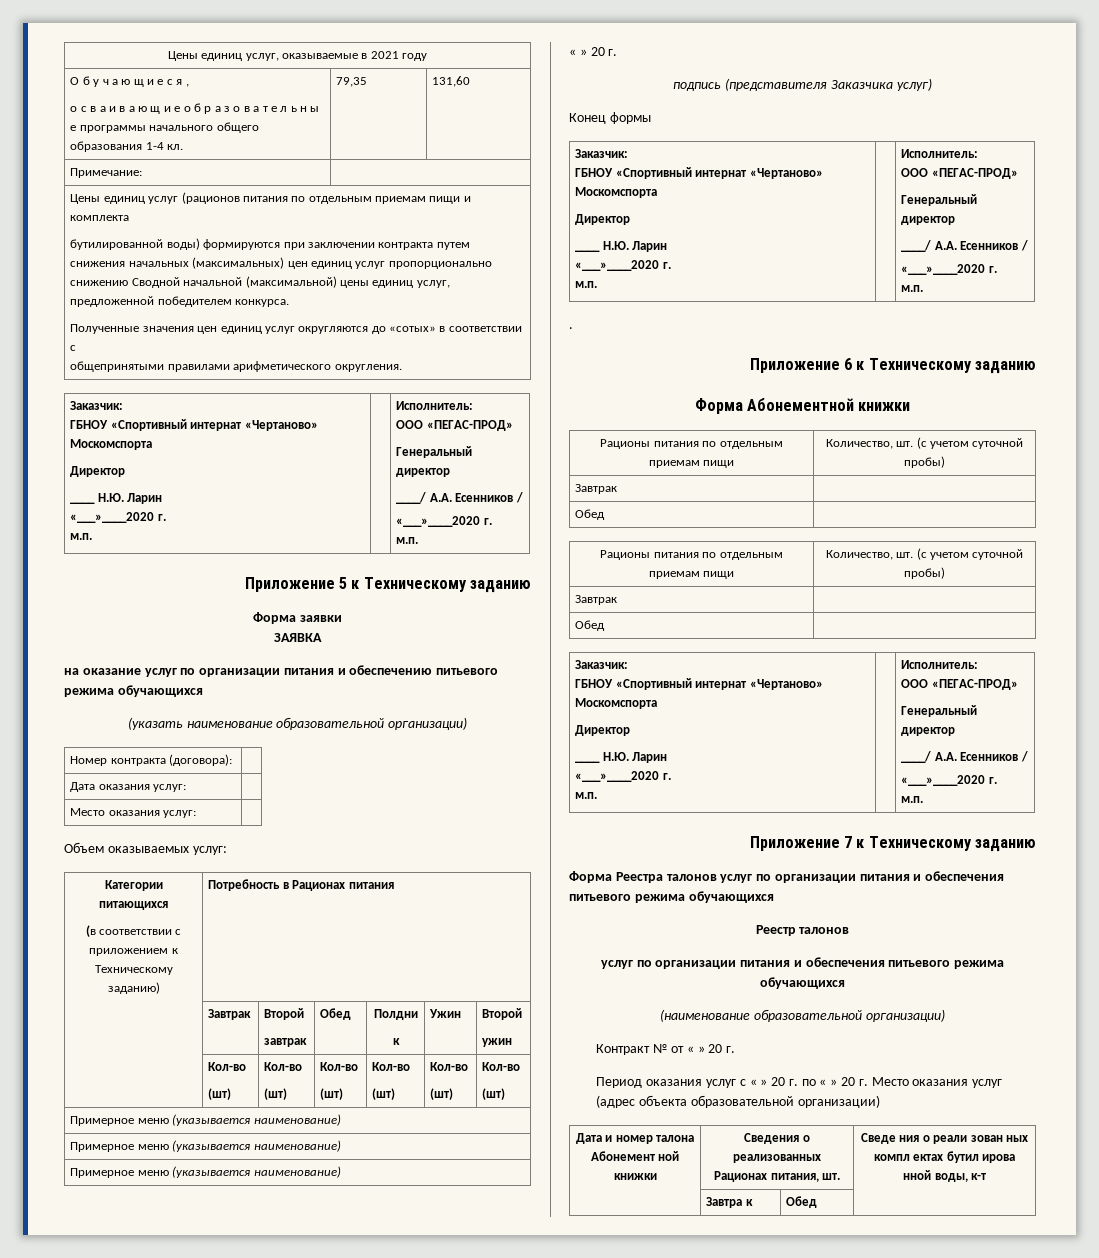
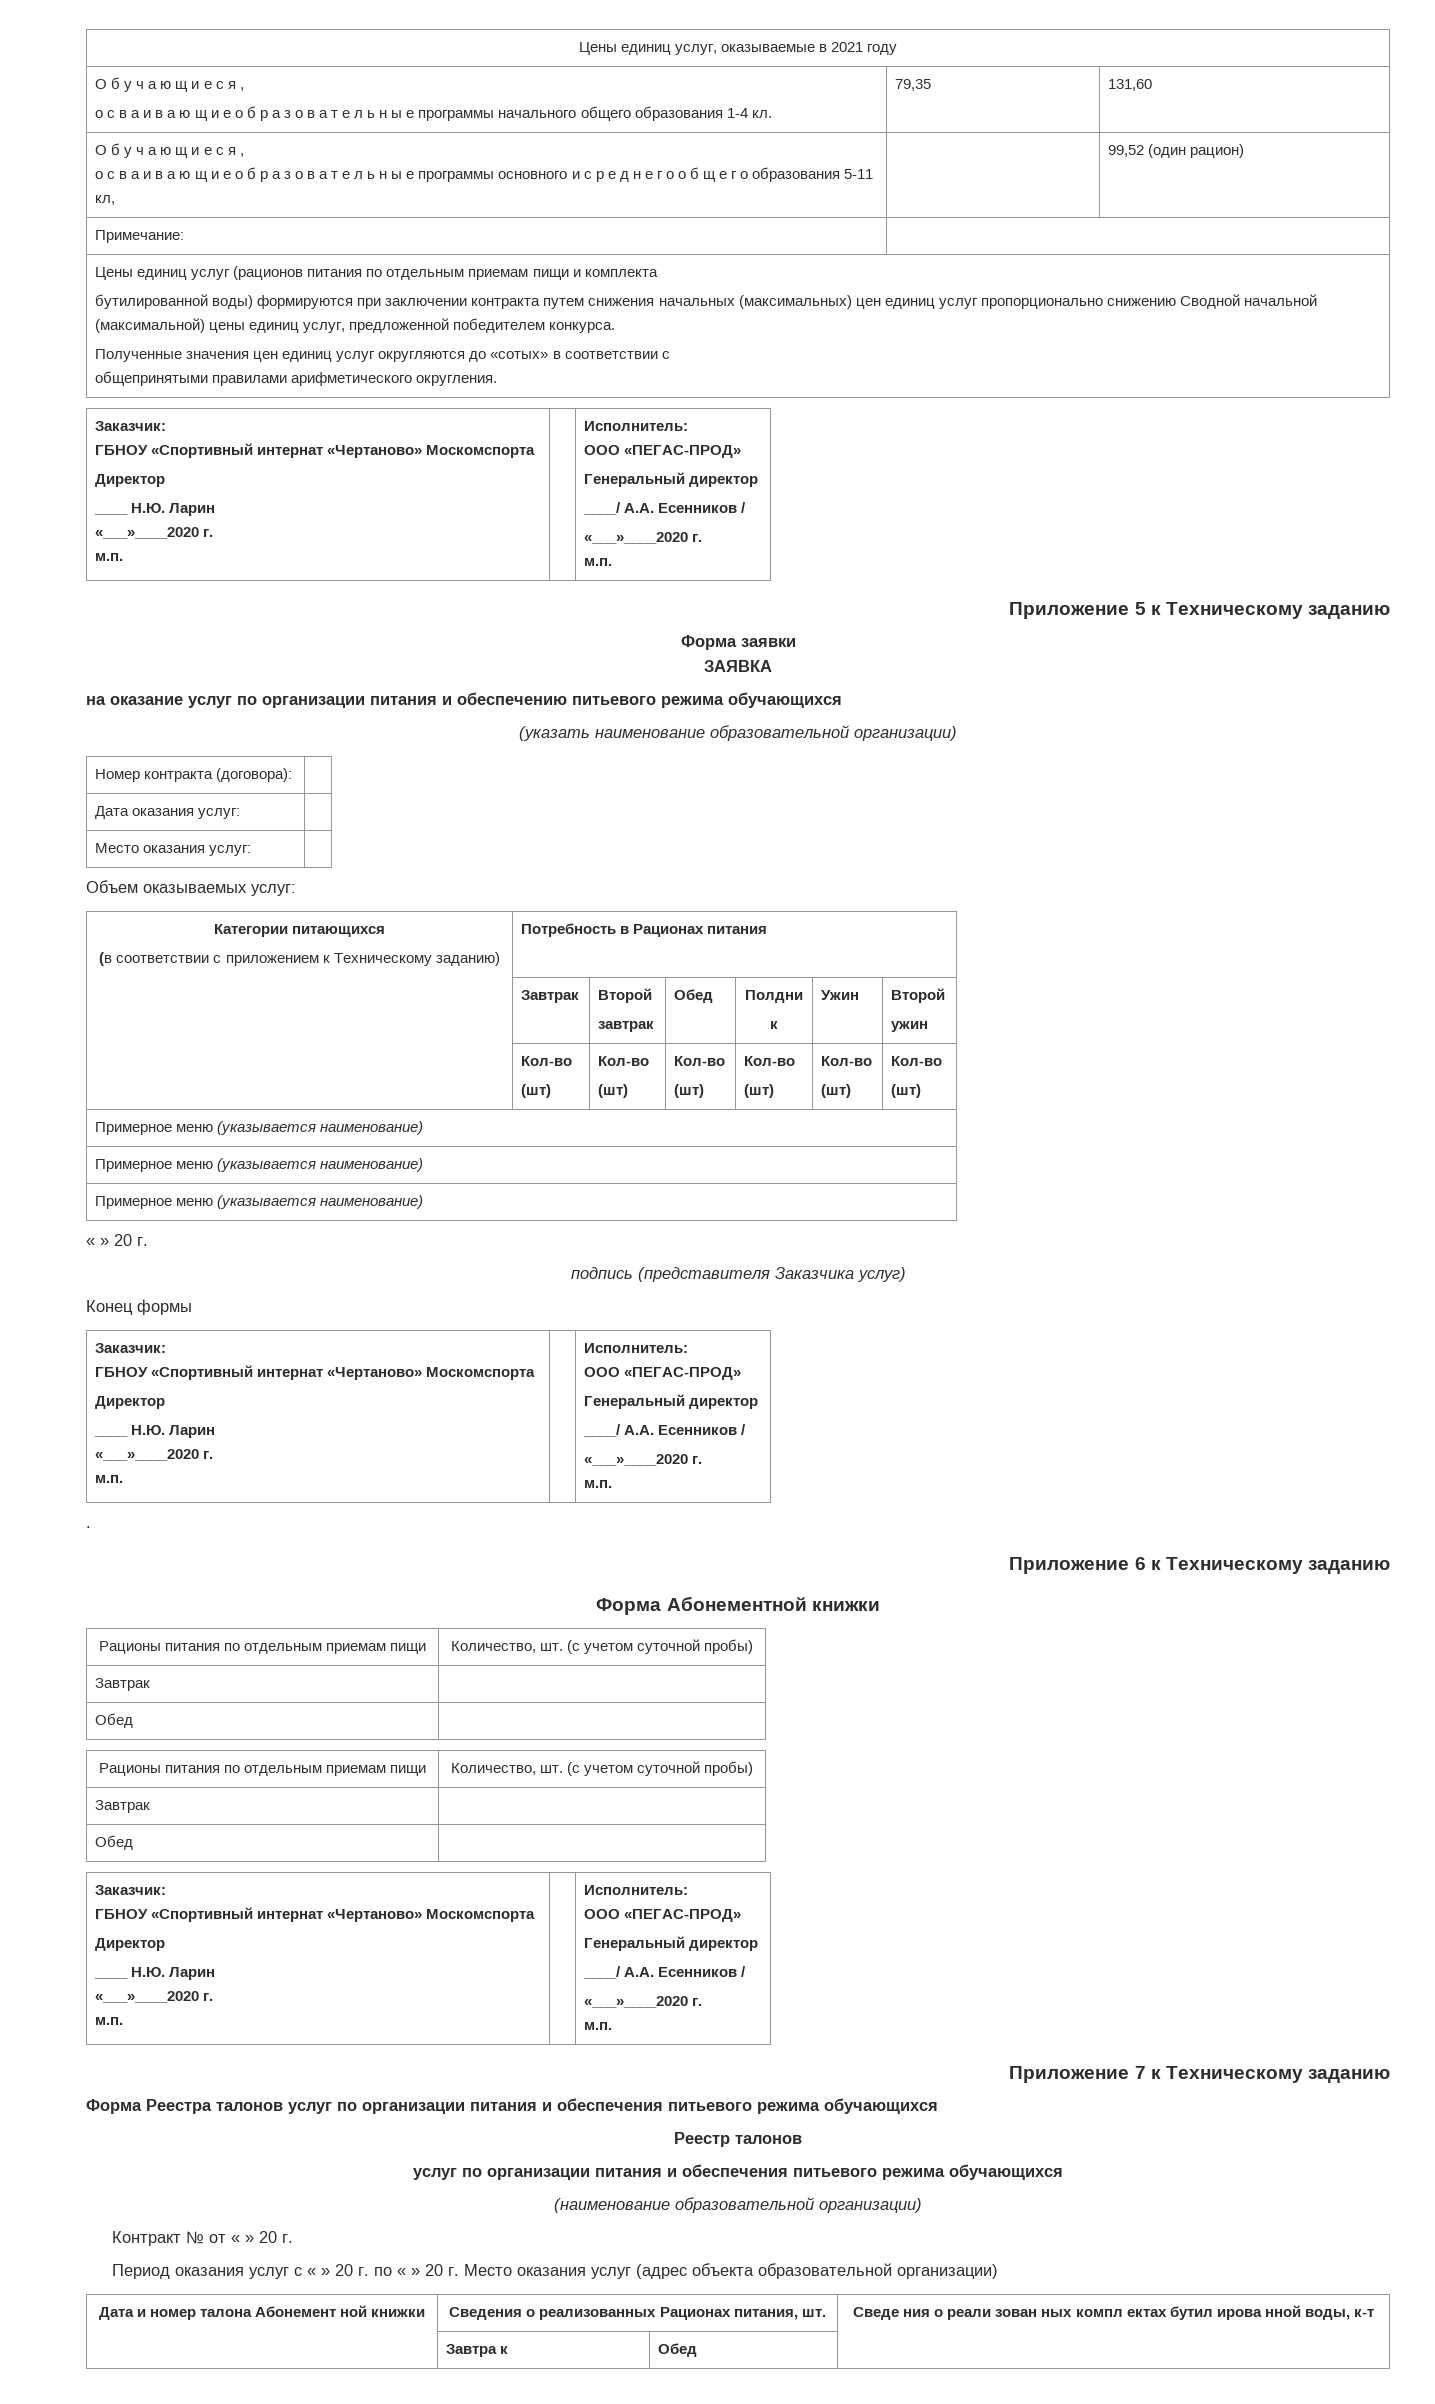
(471, 81) none -> [95,143,244,158] [95,167,874,182] [95,195,116,205] [1108,144,1245,158] // О б у ч а ю щ и е с я , // о с в а и в а ю щ и е о б р а з о в а т е л ь н ы е программы основного и с р е д н е г о о б щ е г о образования 5-11 кл, | | 99,52 (один рацион)

